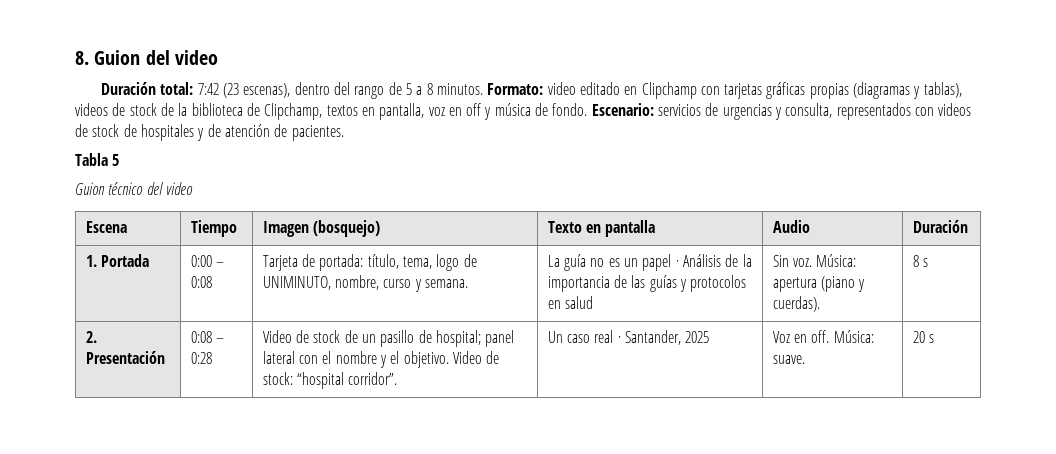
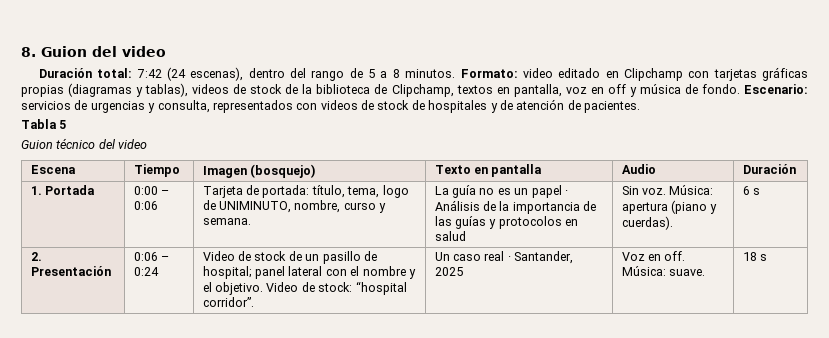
[223,83,240,98] (23 -> [166,67,186,81] (24
[190,276,212,288] 0:08 -> [133,201,158,210] 0:06
[912,255,919,267] 8 -> [742,186,750,195] 6
[190,331,225,343] [190,352,212,364] 0:08 – 0:28 -> [133,252,170,261] [133,267,159,276] 0:06 – 0:24
[912,331,925,343] 20 -> [742,252,757,261] 18

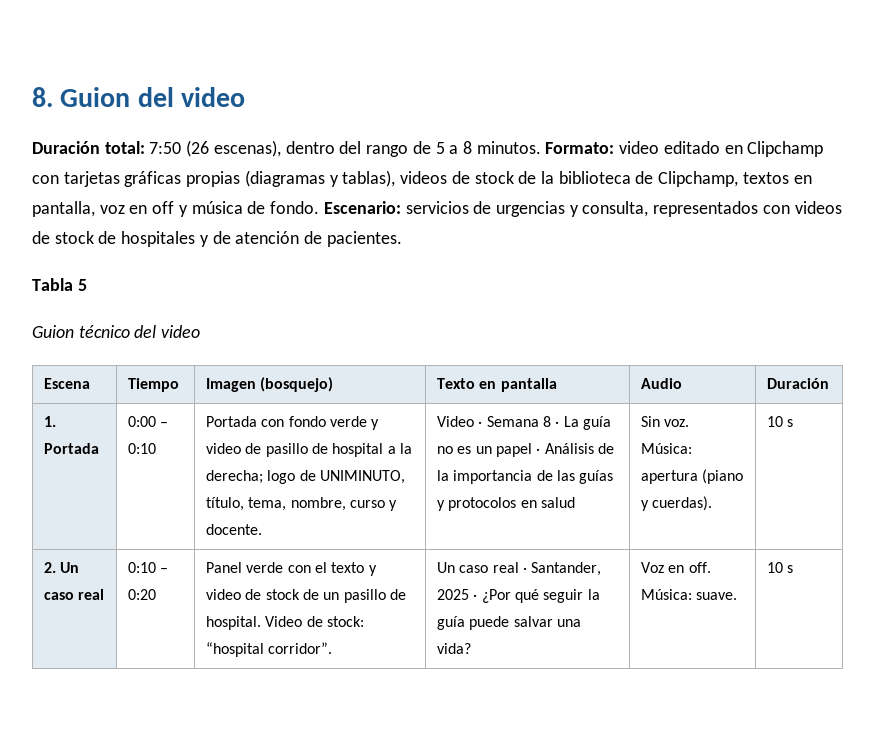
[136,67,186,81] 7:42 (24 -> [149,140,210,157] 7:50 (26
[133,201,158,210] [202,185,380,198] 0:06 | Tarjeta de portada: título, tema, -> [128,443,157,454] [206,416,380,430] [206,443,412,457] [206,470,264,484] 0:10 | Portada con fondo verde y video de pasillo de hospital a la derecha;
(292, 207) none -> [206,497,287,511] título, tema,
[202,218,251,225] semana. | -> [206,524,263,535] [437,416,560,427] docente. | Video · Semana 8 ·
[742,186,750,195] 6 -> [767,416,784,427] 10
[30,266,111,276] [133,252,170,261] [133,267,159,276] [202,251,235,261] Presentación | 0:06 – 0:24 | Video -> [60,562,80,573] [44,589,105,600] [128,562,169,573] [128,589,157,600] [206,562,377,576] [206,589,242,600] Un caso real | 0:10 – 0:20 | Panel verde con el texto y video
[202,266,416,279] [202,282,264,295] hospital; panel lateral con el nombre y el objetivo. -> [206,616,262,630] hospital.
(463, 271) none -> [473,589,600,603] [437,616,582,630] [437,643,472,654] · ¿Por qué seguir la guía puede salvar una vida?
[742,252,757,261] 18 -> [767,562,784,573] 10

